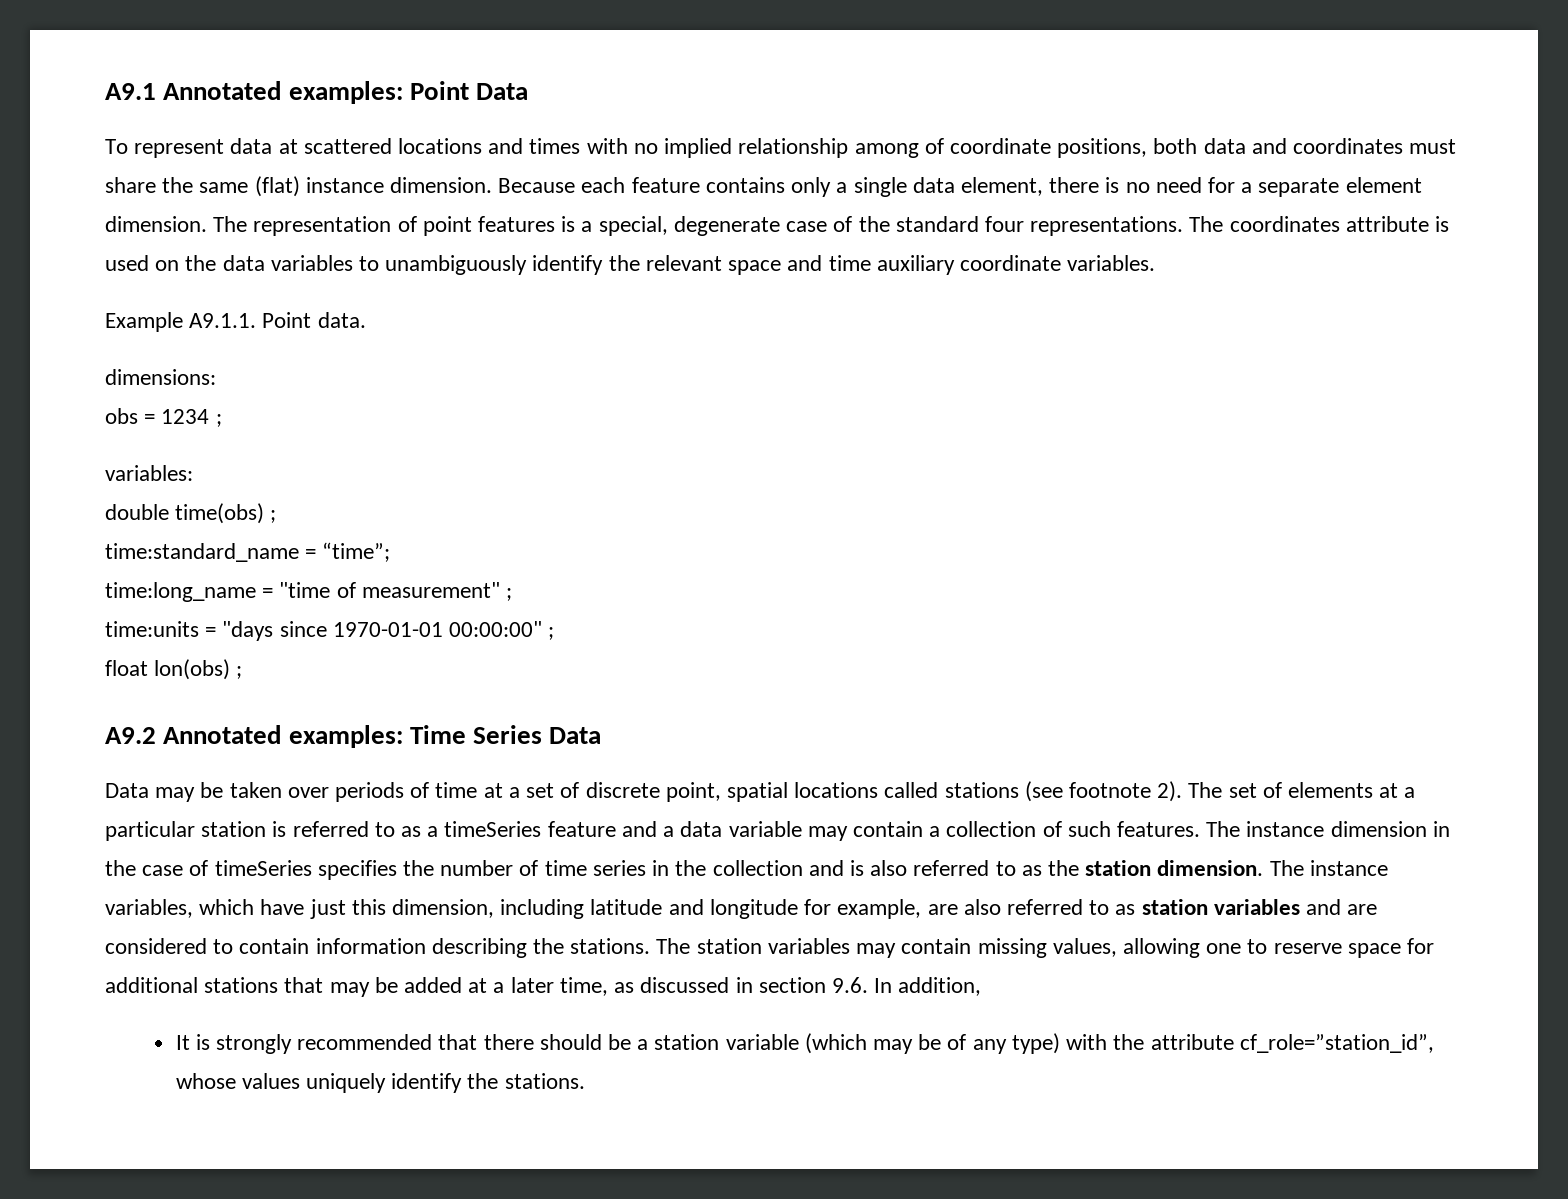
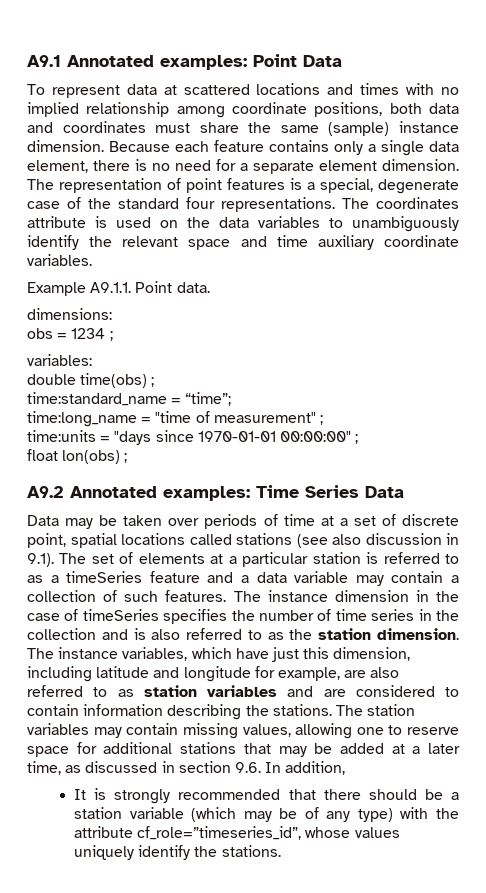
[924,138,944,154] of -> (225, 112) none
[254,176,300,197] (flat) -> [328,122,390,136] (sample)
[1068,781,1183,802] footnote 2). -> [332,533,459,545] [27,553,54,567] also discussion in 9.1).
[1239,1034,1434,1053] cf_role=”station_id”, -> [137,826,302,840] cf_role=”timeseries_id”,

